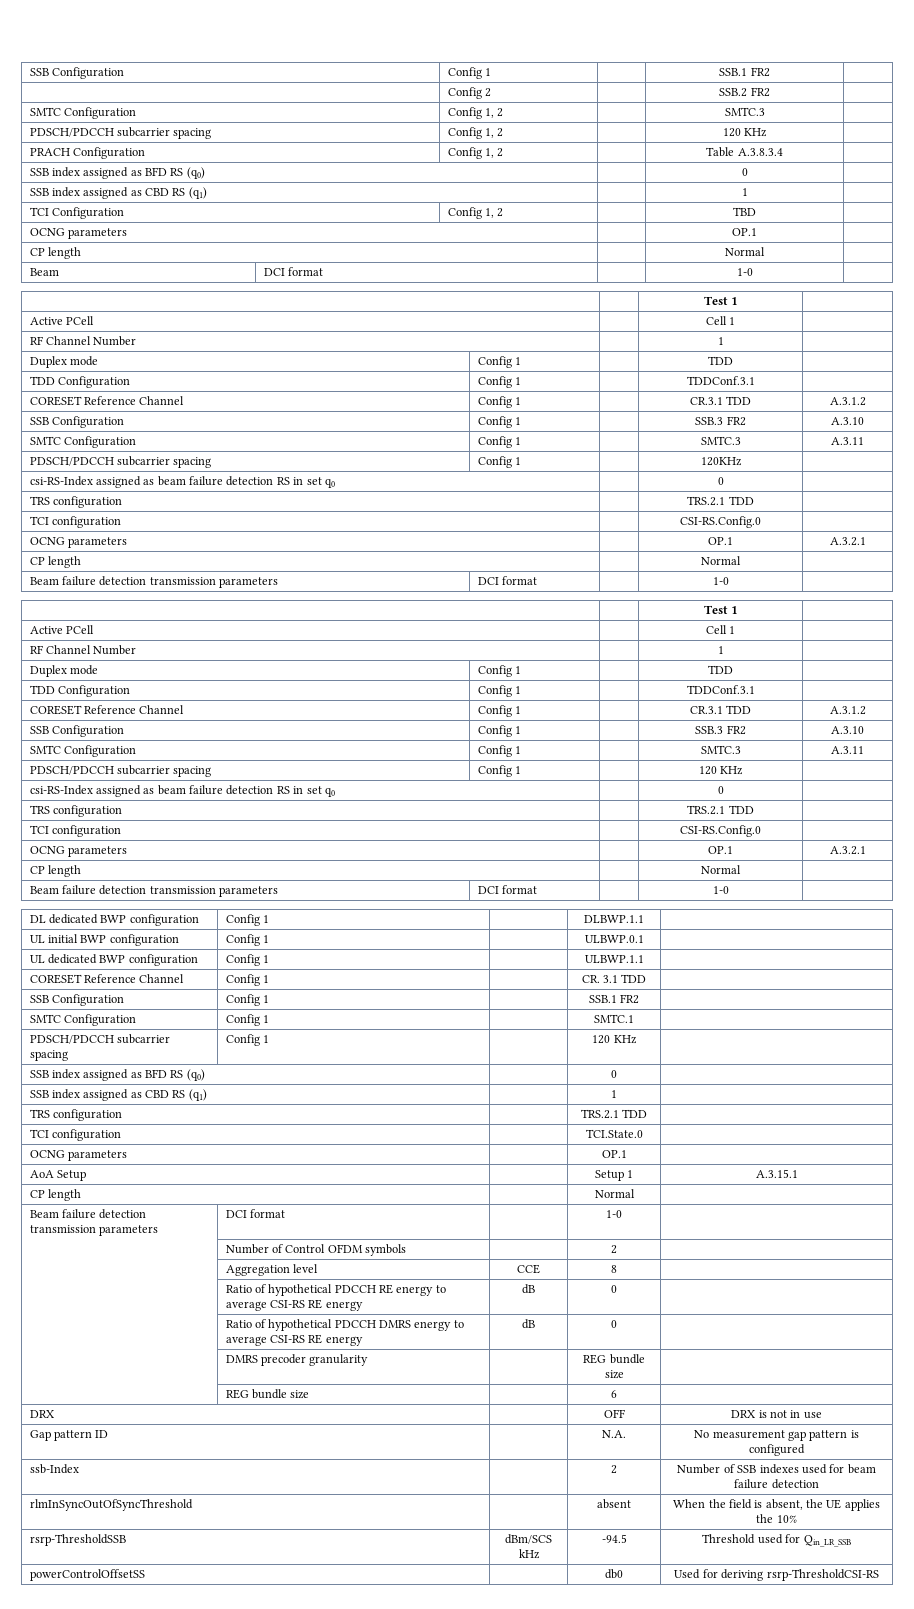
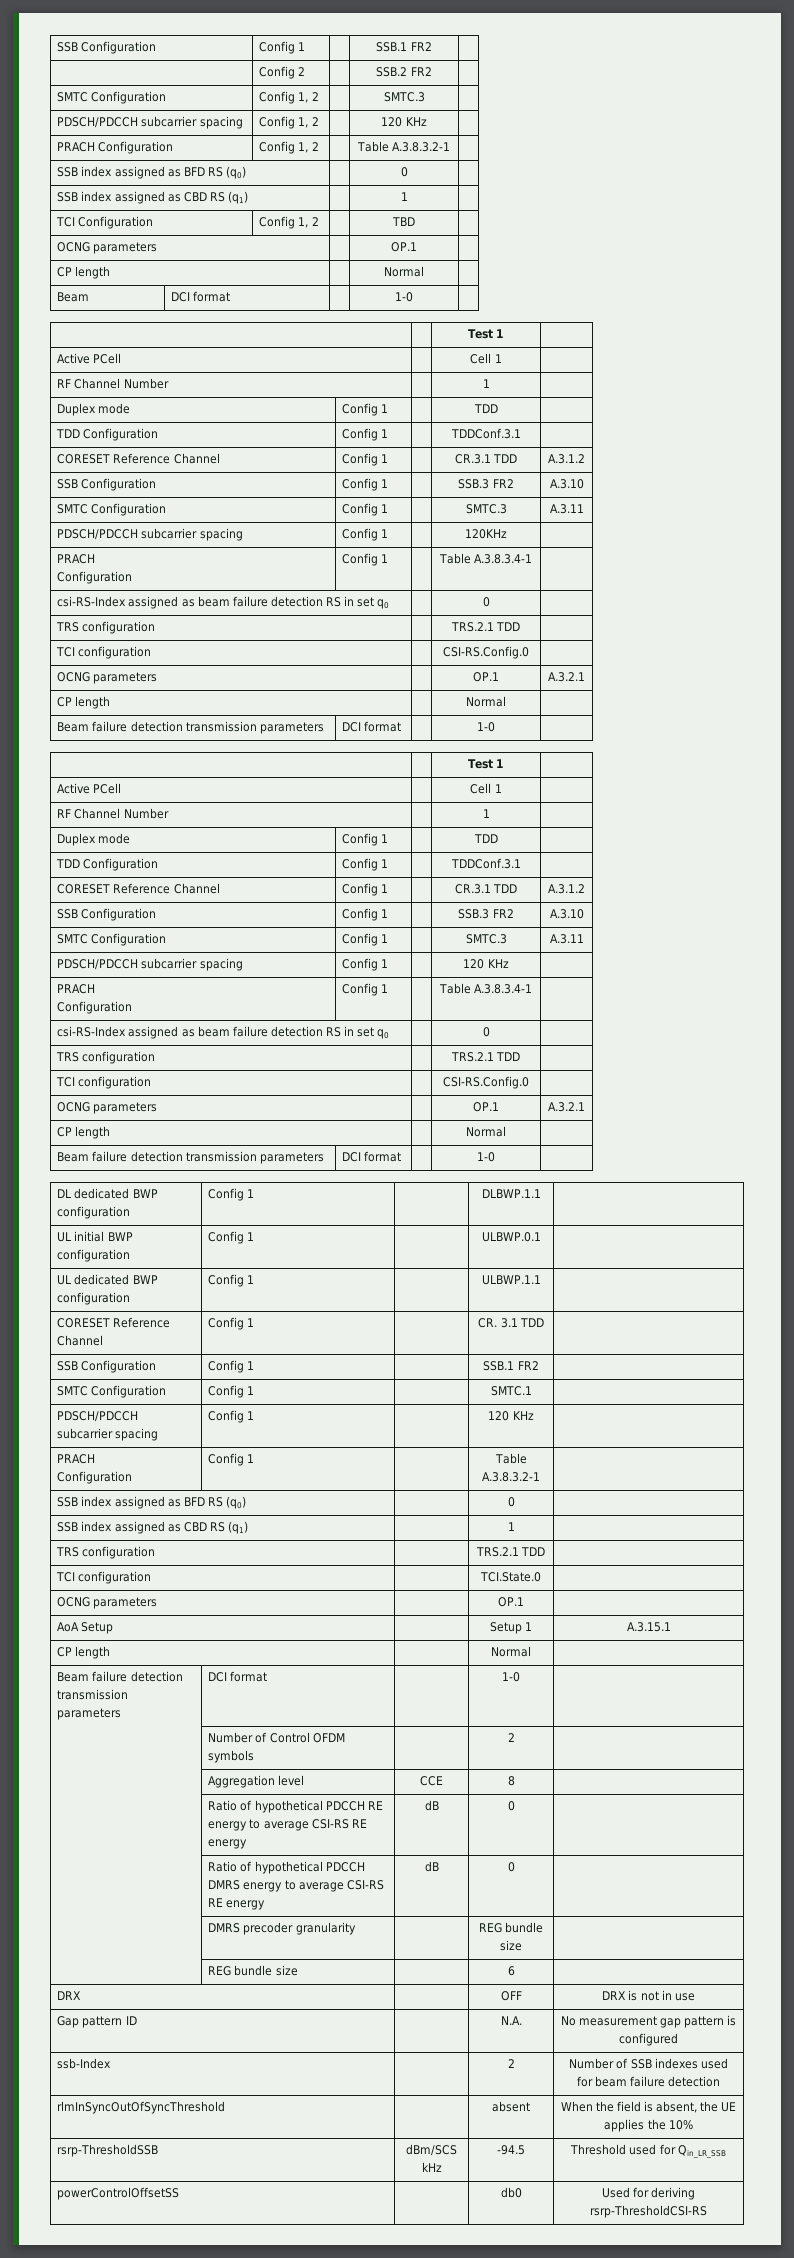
[737,148,783,156] A.3.8.3.4 -> [392,142,451,152] A.3.8.3.2-1
(742, 461) none -> [57,554,96,564] [57,571,133,584] [342,553,389,566] [438,553,533,564] // PRACH // Configuration | Config 1 | | Table A.3.8.3.4-1 |
(744, 770) none -> [57,984,96,994] [57,1001,133,1014] [342,983,389,996] [438,983,533,994] // PRACH // Configuration | Config 1 | | Table A.3.8.3.4-1 |
(637, 1039) none -> [57,1454,96,1464] [57,1471,133,1484] [208,1453,255,1466] [494,1453,527,1464] [482,1472,540,1482] // PRACH // Configuration | Config 1 | | Table A.3.8.3.2-1 |

